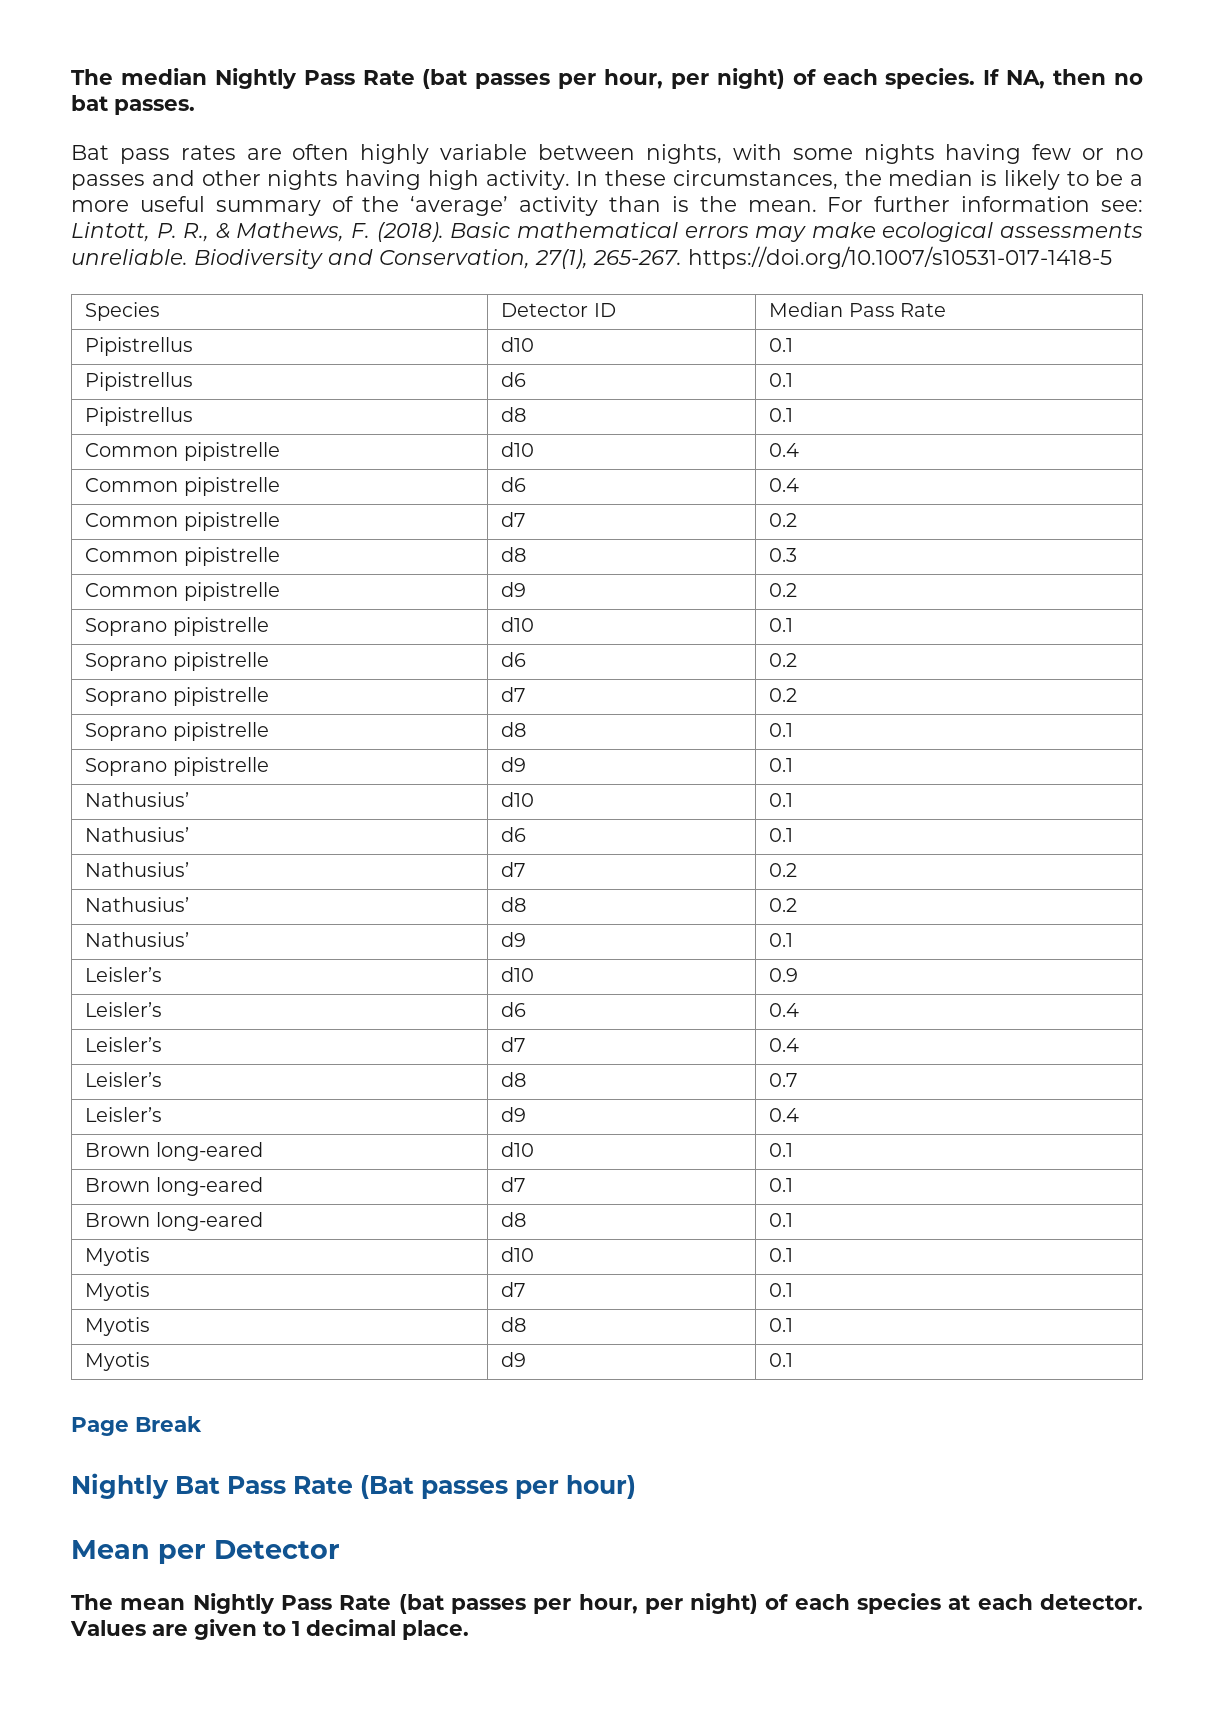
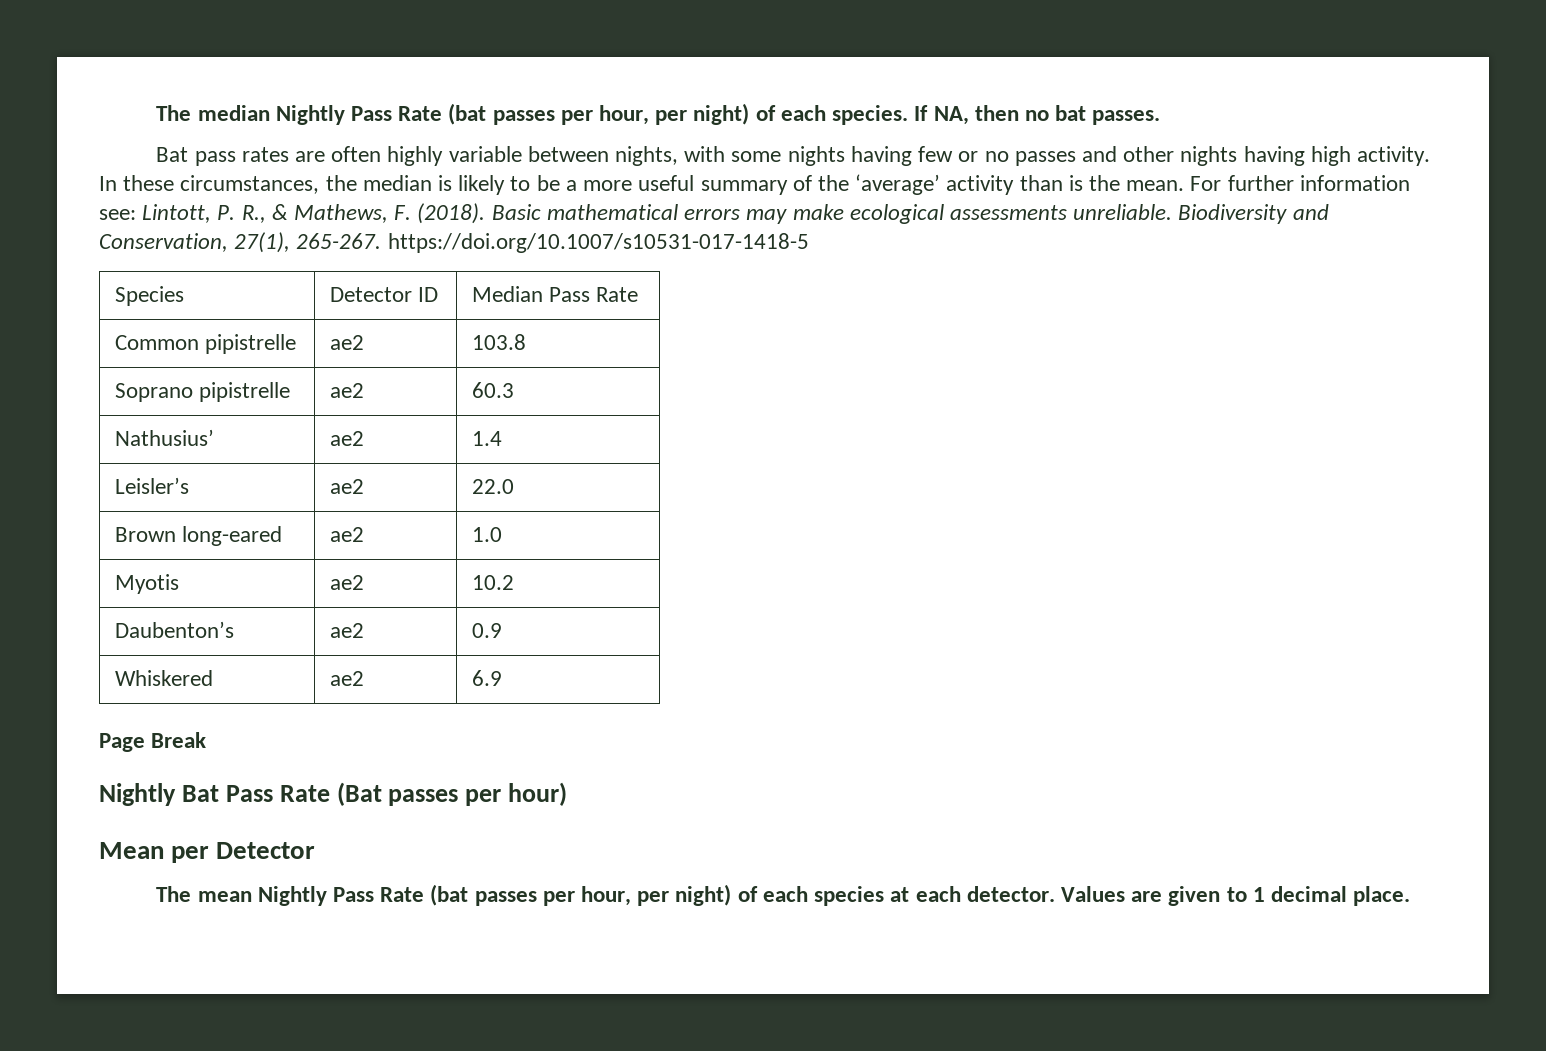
[85,337,194,356] [501,337,535,352] [769,338,794,352] [85,372,194,391] [501,372,527,387] [769,373,794,387] [85,407,194,426] [501,407,527,422] [769,408,794,422] [85,442,280,461] [501,442,535,457] [769,443,800,457] [85,477,280,496] [501,477,527,492] [769,478,800,492] [85,512,280,531] [501,512,526,527] [769,513,798,527] [85,547,280,566] [501,547,527,562] [769,548,798,562] [85,582,280,601] [501,582,527,597] [769,583,798,597] [85,617,269,636] [501,617,535,632] [769,618,794,632] [85,652,269,671] [501,652,527,667] [769,653,798,667] [85,687,269,706] [501,687,526,702] [769,688,798,702] [85,722,269,741] [501,722,527,737] [769,723,794,737] [85,757,269,776] [501,757,527,772] [769,758,794,772] [85,792,190,807] [501,792,535,807] [769,793,794,807] [85,827,190,842] [501,827,527,842] [769,828,794,842] [85,862,190,877] [501,862,526,877] [769,863,798,877] [85,897,190,912] [501,897,527,912] [769,898,798,912] [85,932,190,947] [501,932,527,947] [769,933,794,947] [85,967,163,982] [501,967,535,982] [769,968,799,982] [85,1002,163,1017] [501,1002,527,1017] [769,1003,800,1017] [85,1037,163,1052] [501,1037,526,1052] [769,1038,800,1052] [85,1072,163,1087] [501,1072,527,1087] [769,1073,798,1087] [85,1107,163,1122] [501,1107,527,1122] [769,1108,800,1122] [85,1142,263,1161] [501,1142,535,1157] [769,1143,794,1157] [85,1177,263,1196] [501,1177,526,1192] [769,1178,794,1192] [85,1212,263,1231] [501,1212,527,1227] [769,1213,794,1227] [85,1247,151,1266] [501,1247,535,1262] [769,1248,794,1262] [85,1282,151,1301] [501,1282,526,1297] [769,1283,794,1297] [85,1317,151,1336] [501,1317,527,1332] [769,1318,794,1332] [85,1352,151,1371] [501,1352,527,1367] [769,1353,794,1367] Pipistrellus | d10 | 0.1 // Pipistrellus | d6 | 0.1 // Pipistrellus | d8 | 0.1 // Common pipistrelle | d10 | 0.4 // Common pipistrelle | d6 | 0.4 // Common pipistrelle | d7 | 0.2 // Common pipistrelle | d8 | 0.3 // Common pipistrelle | d9 | 0.2 // Soprano pipistrelle | d10 | 0.1 // Soprano pipistrelle | d6 | 0.2 // Soprano pipistrelle | d7 | 0.2 // Soprano pipistrelle | d8 | 0.1 // Soprano pipistrelle | d9 | 0.1 // Nathusius’ | d10 | 0.1 // Nathusius’ | d6 | 0.1 // Nathusius’ | d7 | 0.2 // Nathusius’ | d8 | 0.2 // Nathusius’ | d9 | 0.1 // Leisler’s | d10 | 0.9 // Leisler’s | d6 | 0.4 // Leisler’s | d7 | 0.4 // Leisler’s | d8 | 0.7 // Leisler’s | d9 | 0.4 // Brown long-eared | d10 | 0.1 // Brown long-eared | d7 | 0.1 // Brown long-eared | d8 | 0.1 // Myotis | d10 | 0.1 // Myotis | d7 | 0.1 // Myotis | d8 | 0.1 // Myotis | d9 | 0.1 -> [114,334,296,354] [329,335,364,350] [471,334,526,350] [114,382,290,402] [329,383,364,398] [471,382,514,398] [114,429,214,446] [329,431,364,446] [471,431,502,446] [114,477,189,494] [329,479,364,494] [471,479,514,494] [114,526,282,546] [329,527,364,542] [471,527,502,542] [114,574,179,594] [329,575,364,590] [471,575,514,590] [114,621,234,638] [329,623,364,638] [471,623,502,638] [114,670,213,686] [329,671,364,686] [471,670,502,686] Common pipistrelle | ae2 | 103.8 // Soprano pipistrelle | ae2 | 60.3 // Nathusius’ | ae2 | 1.4 // Leisler’s | ae2 | 22.0 // Brown long-eared | ae2 | 1.0 // Myotis | ae2 | 10.2 // Daubenton’s | ae2 | 0.9 // Whiskered | ae2 | 6.9

